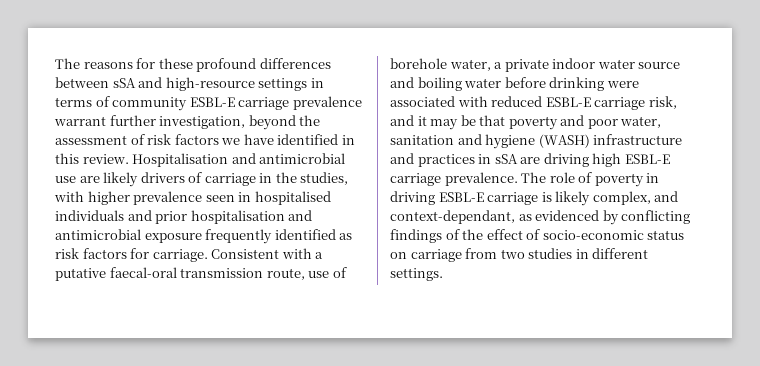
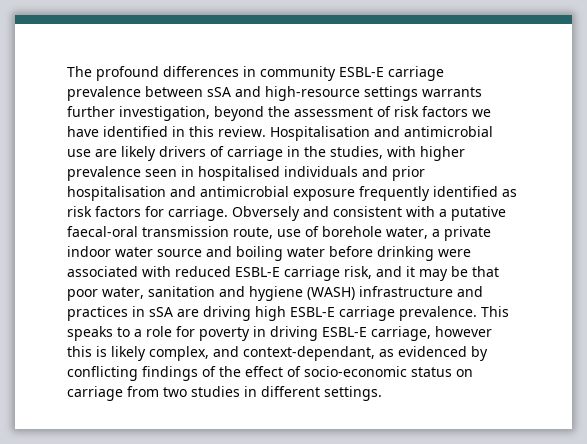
[55,58,331,72] The reasons for these profound differences -> [67,66,444,81] [67,86,141,101] The profound differences in community ESBL-E carriage prevalence
[310,78,324,88] [55,96,362,111] [54,116,106,126] in terms of community ESBL-E carriage prevalence warrant -> [422,87,482,97] warrants
[211,249,280,259] Consistent -> [232,206,402,221] Obversely and consistent
[508,115,585,130] poverty and -> (499, 271) none
[521,172,593,183] The role of -> [481,306,509,317] [67,326,195,341] This speaks to a role for
[487,192,539,205] carriage -> [371,326,492,341] [67,346,92,357] carriage, however this

